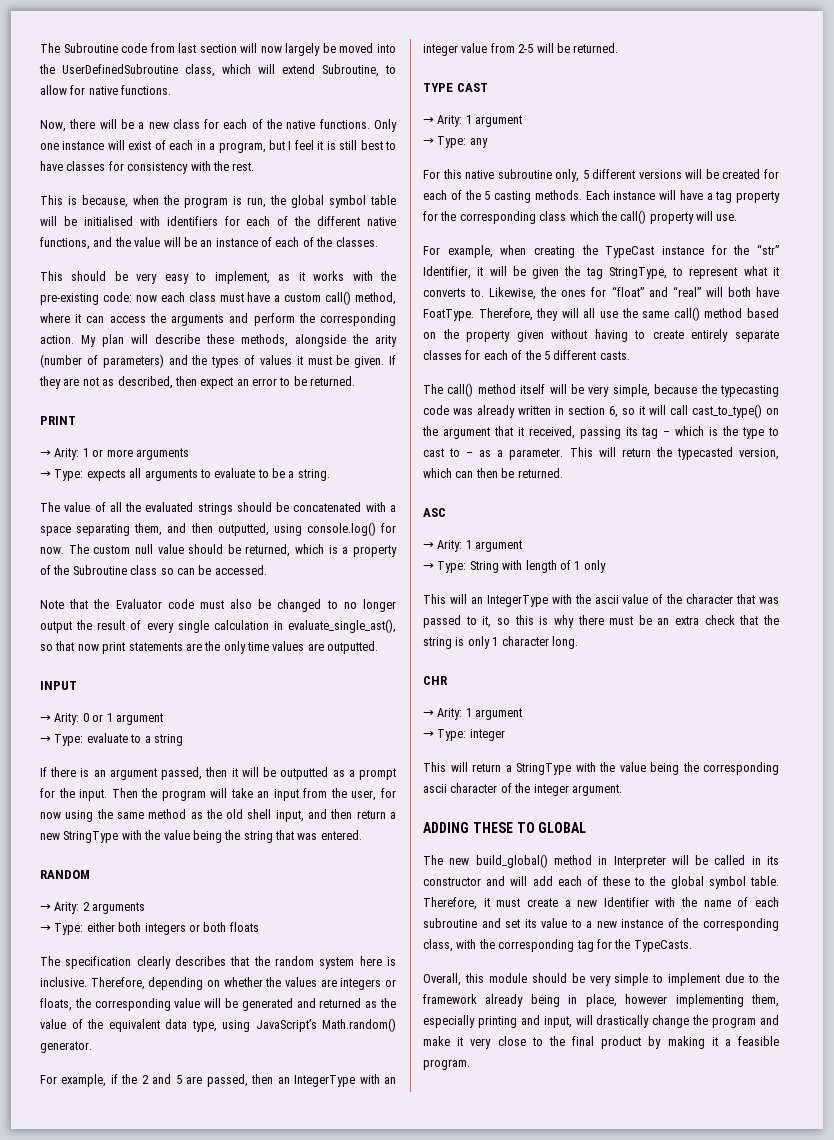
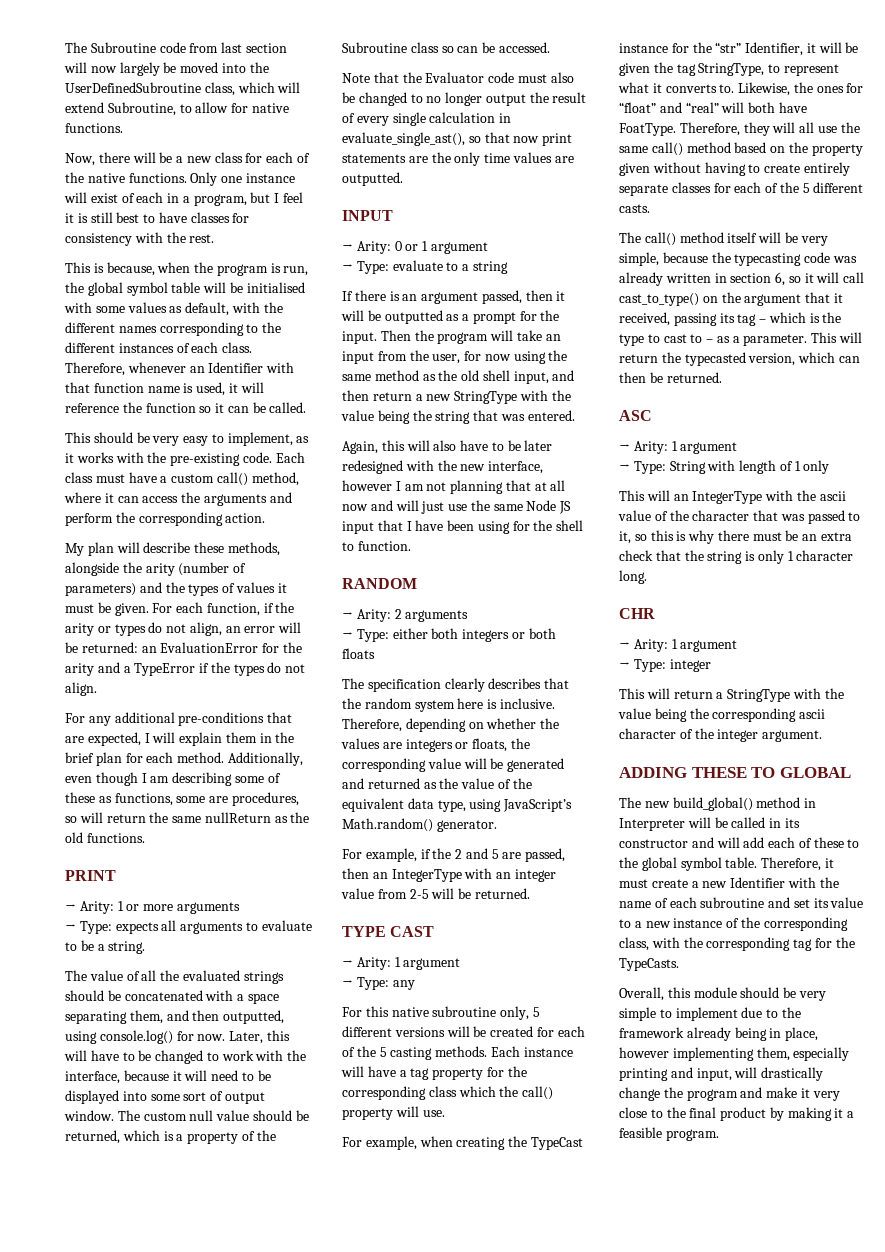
[166,216,396,226] [40,237,378,250] identifiers for each of the different native functions, and the value will be an instance of each of the classes. -> [95,302,283,316] [65,322,282,336] [65,342,253,353] [65,362,295,376] [65,382,264,396] [65,402,307,413] some values as default, with the different names corresponding to the different instances of each class. Therefore, whenever an Identifier with that function name is used, it will reference the function so it can be called.
[102,292,185,302] code: now each -> [242,452,305,463] code. Each
(74, 339) none -> (266, 518) //
[388,355,396,365] [39,376,356,389] If they are not as described, then expect an error to be returned. -> [152,602,295,616] [65,622,302,636] [65,642,302,653] [65,662,306,676] [65,682,97,696] [65,712,293,726] [65,732,295,746] [65,752,303,766] [65,772,281,786] [65,792,299,806] [65,812,310,823] [65,832,145,843] For each function, if the arity or types do not align, an error will be returned: an EvaluationError for the arity and a TypeError if the types do not align. // For any additional pre-conditions that are expected, I will explain them in the brief plan for each method. Additionally, even though I am describing some of these as functions, some are procedures, so will return the same nullReturn as the old functions.
(64, 550) none -> [229,1030,290,1044] [64,1050,307,1064] [65,1070,271,1084] [65,1090,265,1104] [64,1110,114,1121] Later, this will have to be changed to work with the interface, because it will need to be displayed into some sort of output window.
(362, 835) none -> [342,440,553,454] [342,460,544,474] [342,480,566,494] [342,500,572,514] [342,520,584,534] [342,541,411,551] // Again, this will also have to be later redesigned with the new interface, however I am not planning that at all now and will just use the same Node JS input that I have been using for the shell to function.

